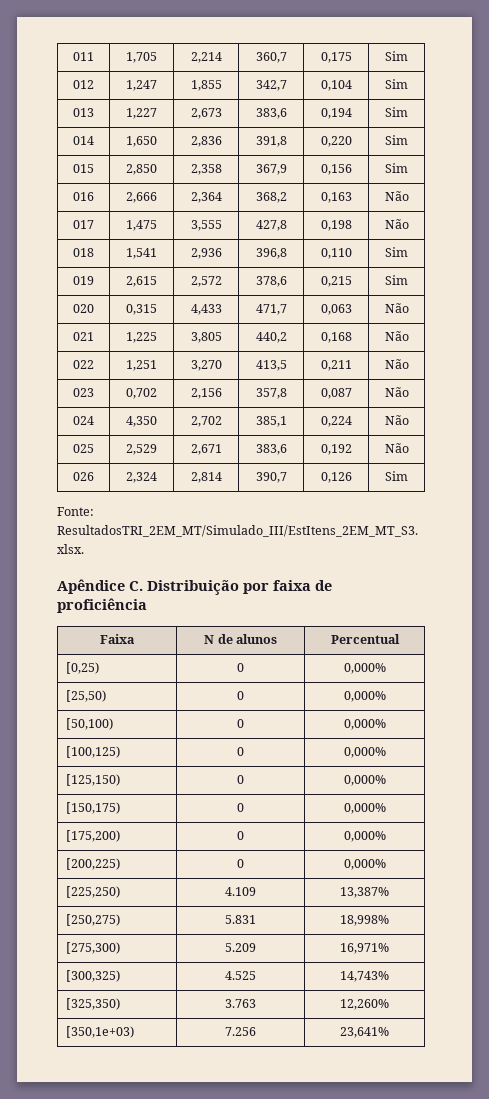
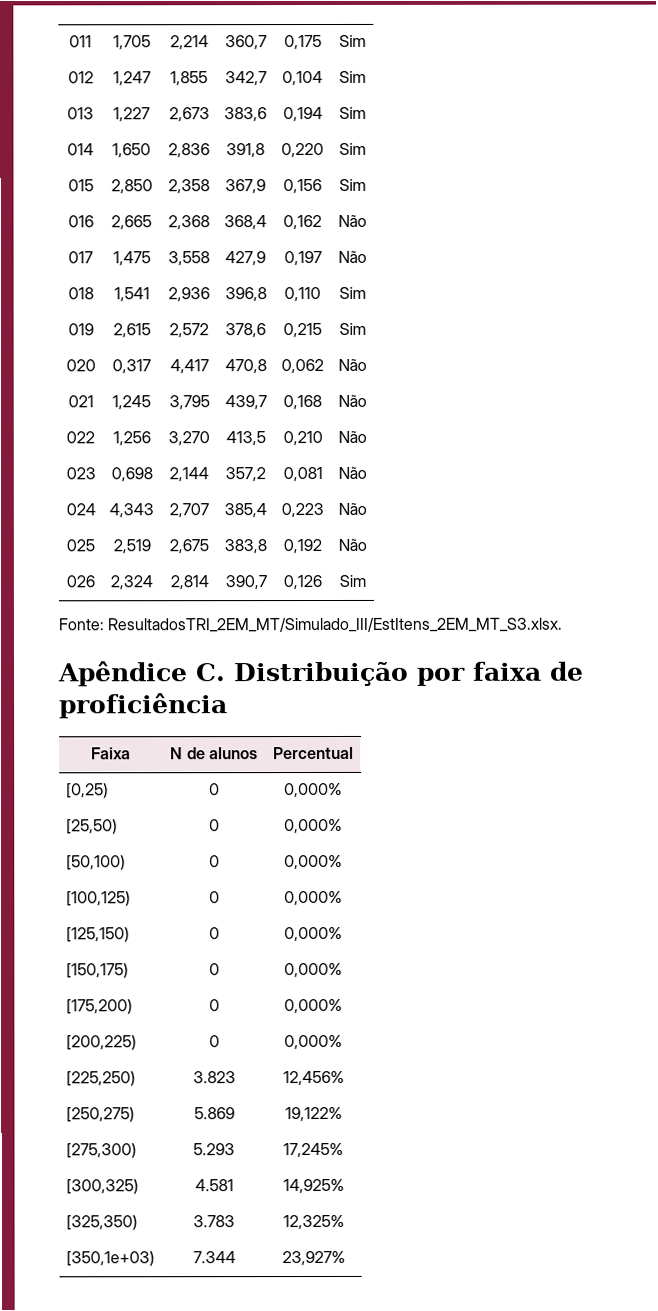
[126,192,157,203] [190,192,222,203] [255,192,287,203] [320,192,352,203] 2,666 | 2,364 | 368,2 | 0,163 -> [111,215,152,230] [168,215,210,230] [224,215,267,230] [283,215,322,230] 2,665 | 2,368 | 368,4 | 0,162
[190,220,222,231] [255,220,287,231] [320,220,352,231] 3,555 | 427,8 | 0,198 -> [168,251,210,266] [225,251,266,266] [283,251,322,266] 3,558 | 427,9 | 0,197
[126,304,157,315] [190,304,222,315] [255,304,287,315] [320,304,352,315] 0,315 | 4,433 | 471,7 | 0,063 -> [112,359,151,374] [169,359,209,374] [224,359,267,374] [281,359,324,374] 0,317 | 4,417 | 470,8 | 0,062
[126,332,157,343] [190,332,222,343] [255,332,287,343] 1,225 | 3,805 | 440,2 -> [112,395,151,410] [168,395,210,410] [224,395,267,410] 1,245 | 3,795 | 439,7
[126,360,157,371] 1,251 -> [112,431,151,446] 1,256
[320,360,352,371] 0,211 -> [282,431,323,446] 0,210
[126,388,157,399] [190,388,222,399] [255,388,287,399] [320,388,352,399] [384,387,409,397] [73,416,94,425] [126,416,157,427] [190,416,222,427] [255,416,287,427] [320,416,352,427] 0,702 | 2,156 | 357,8 | 0,087 | Não // 024 | 4,350 | 2,702 | 385,1 | 0,224 -> [110,467,153,482] [169,467,209,482] [225,467,266,482] [282,467,323,482] [337,466,367,479] [65,503,96,516] [109,503,154,518] [169,503,209,518] [224,503,267,518] [281,503,324,518] 0,698 | 2,144 | 357,2 | 0,081 | Não // 024 | 4,343 | 2,707 | 385,4 | 0,223
[126,444,157,455] [190,444,222,455] [255,444,287,455] 2,529 | 2,671 | 383,6 -> [112,539,151,554] [169,539,209,554] [224,539,267,554] 2,519 | 2,675 | 383,8
[224,887,256,896] [340,887,389,898] 4.109 | 13,387% -> [192,1071,236,1084] [282,1070,345,1086] 3.823 | 12,456%
[224,915,256,924] [340,915,389,926] 5.831 | 18,998% -> [193,1107,235,1120] [284,1106,343,1122] 5.869 | 19,122%
[224,943,256,952] [340,943,389,954] 5.209 | 16,971% -> [193,1143,235,1156] [283,1142,344,1158] 5.293 | 17,245%
[224,971,256,980] [340,971,389,982] 4.525 | 14,743% -> [194,1179,234,1192] [282,1178,345,1194] 4.581 | 14,925%
[224,999,256,1008] [340,999,389,1010] 3.763 | 12,260% -> [193,1215,235,1228] [282,1214,345,1230] 3.783 | 12,325%
[224,1027,256,1036] [340,1027,389,1038] 7.256 | 23,641% -> [192,1251,236,1264] [281,1250,346,1266] 7.344 | 23,927%

